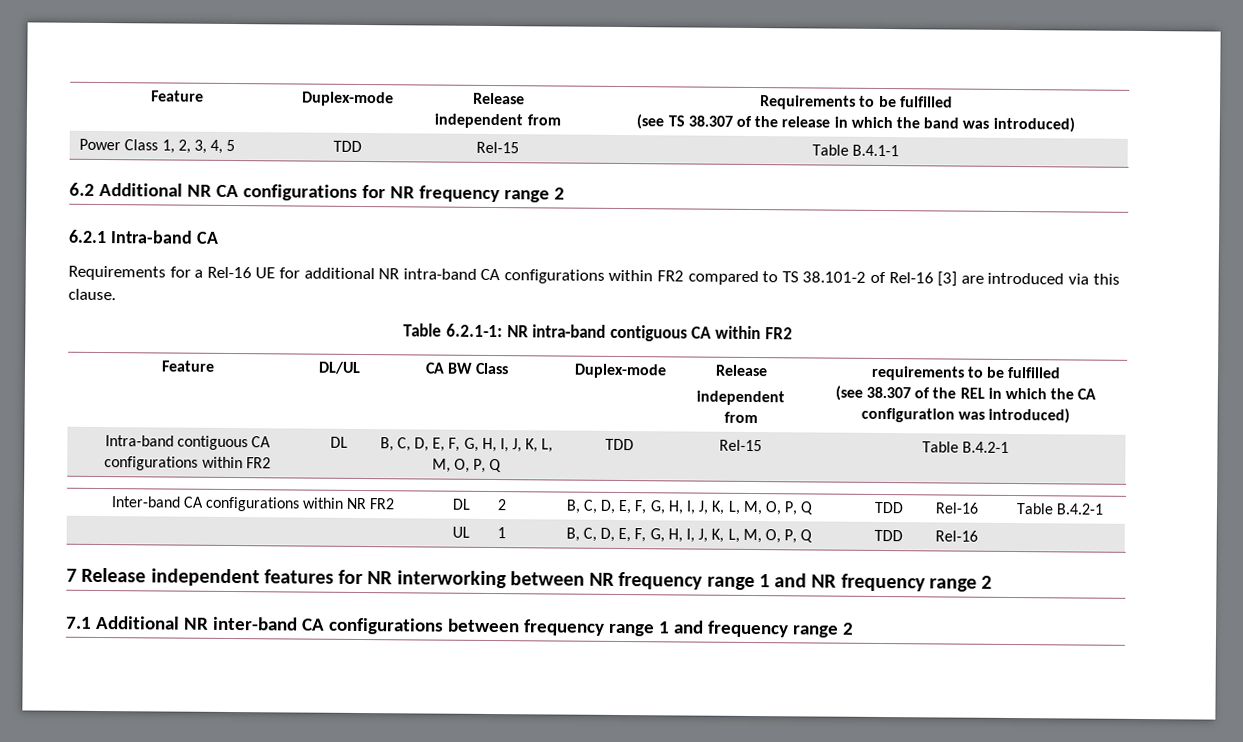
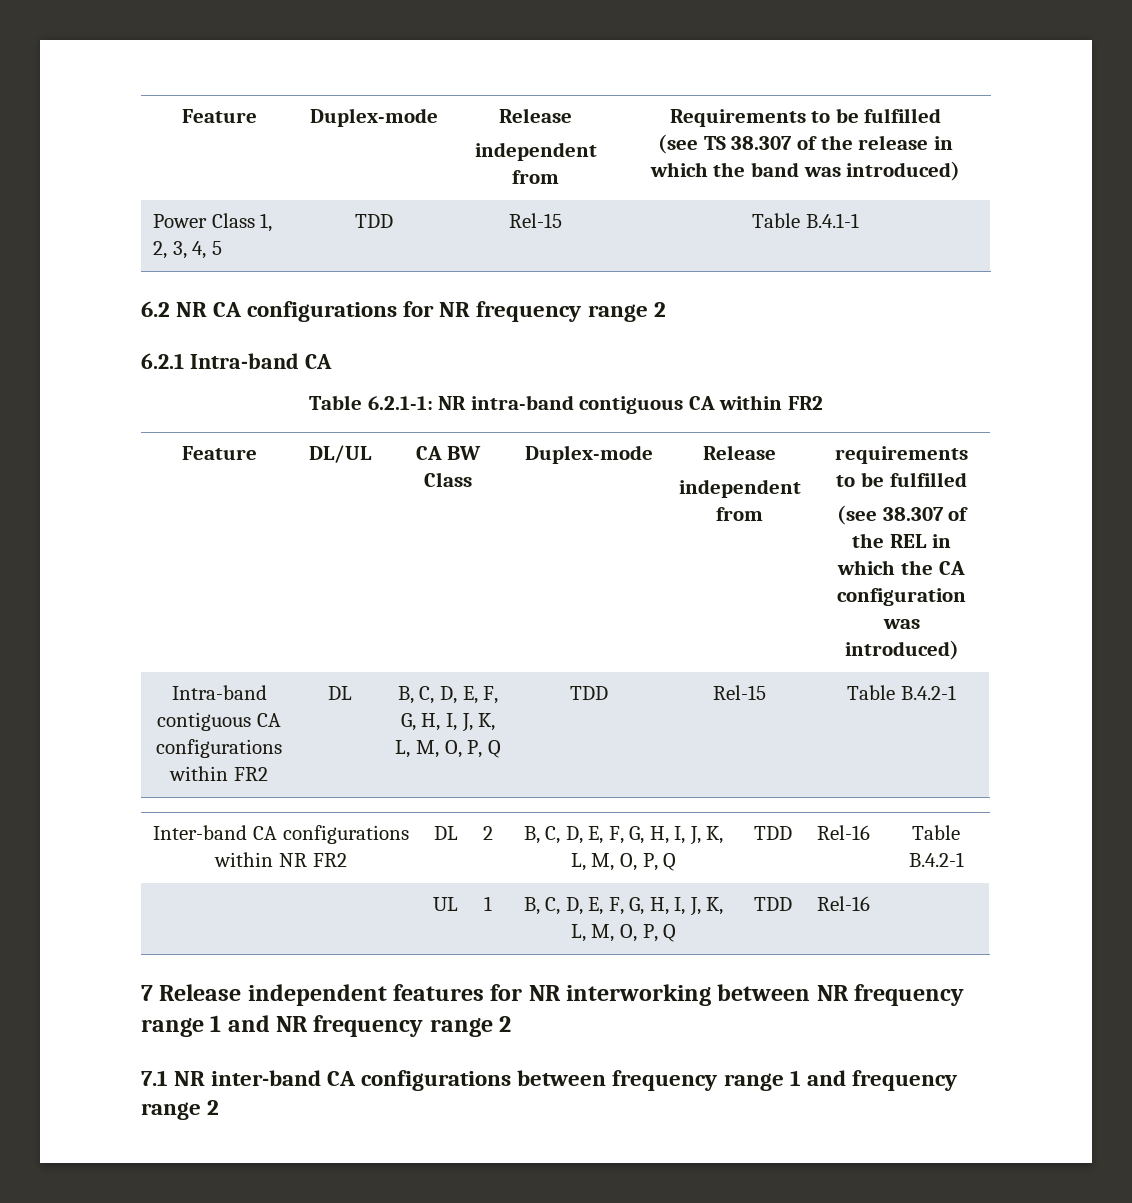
[98,182,183,197] Additional -> (170, 309) none
[68,265,1120,287] [68,288,116,301] // Requirements for a Rel-16 UE for additional NR intra-band CA configurations within FR2 compared to TS 38.101-2 of Rel-16 [3] are introduced via this clause. -> (332, 361) none
[95,615,180,630] Additional -> (168, 1078) none

